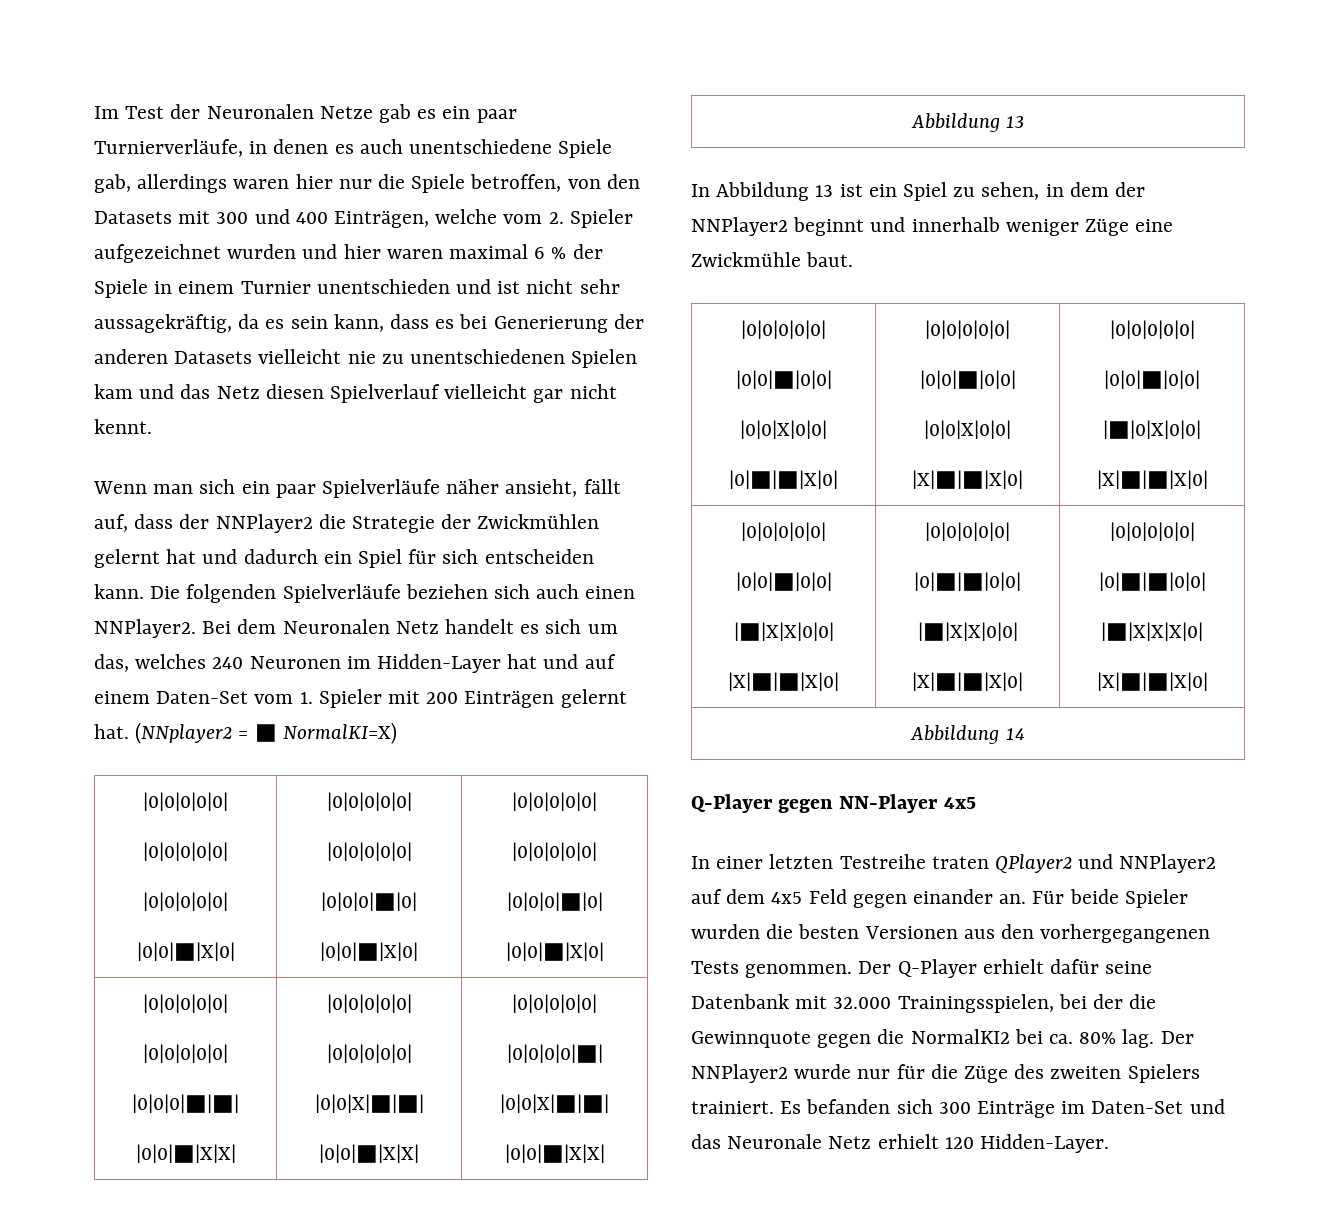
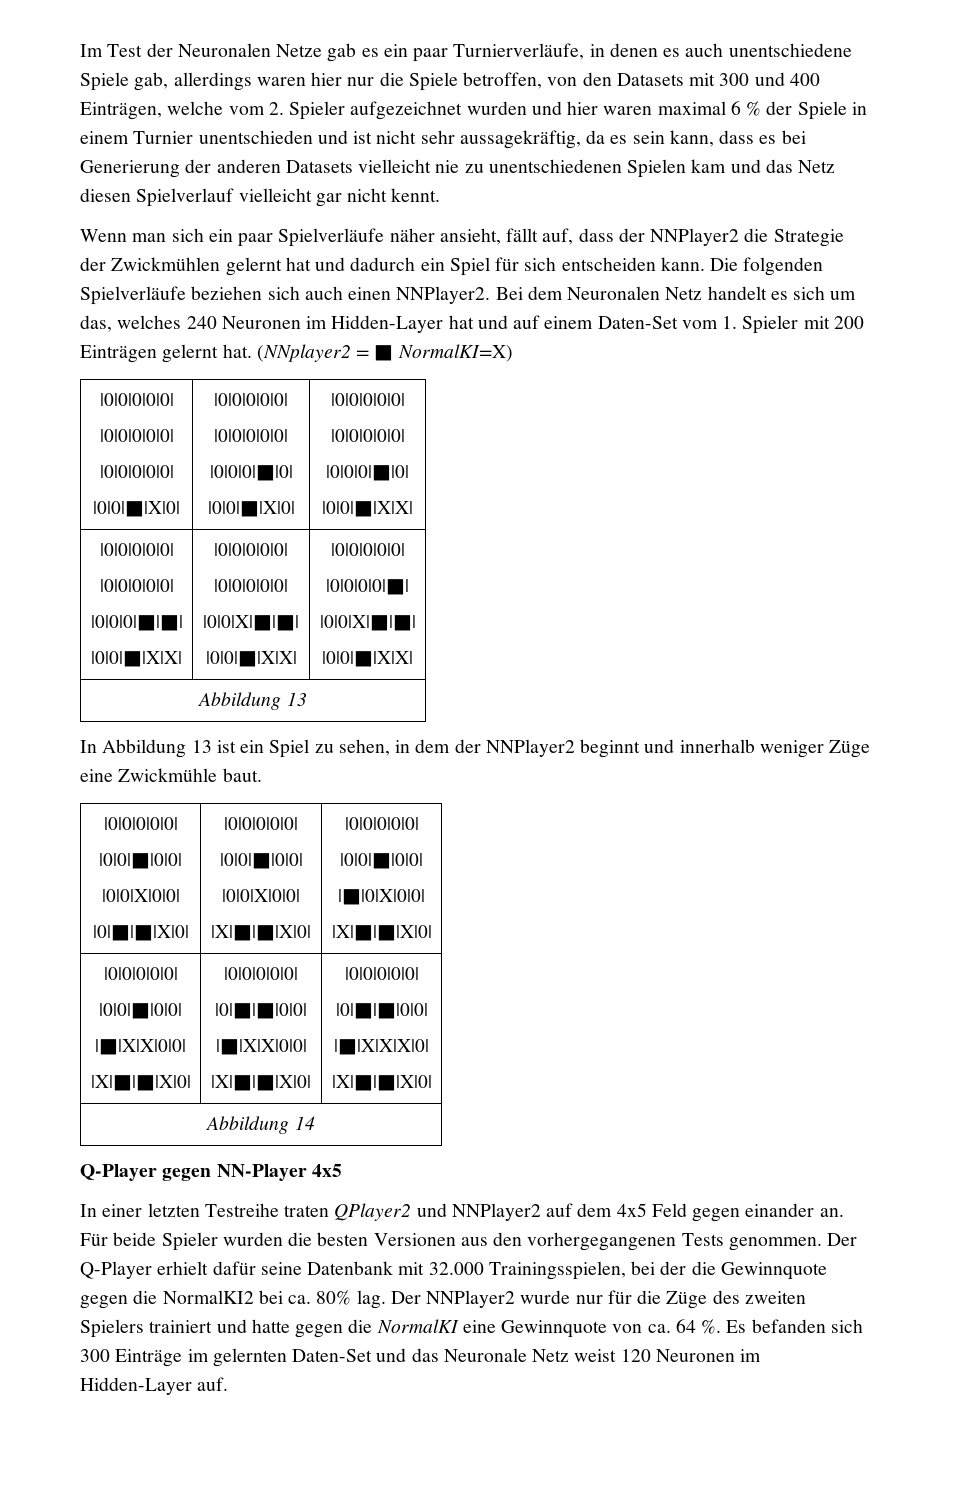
[505,942,604,961] |0|0|■|X|0| -> [322,501,413,517] |0|0|■|X|X|
[691,1101,774,1114] trainiert. -> [149,1319,722,1338] trainiert und hatte gegen die NormalKI eine Gewinnquote von ca. 64 %.
(1086, 1107) none -> [212,1348,287,1367] gelernten
[877,1134,1110,1153] erhielt 120 Hidden-Layer. -> [574,1349,762,1362] [80,1377,229,1395] weist 120 Neuronen im Hidden-Layer auf.

